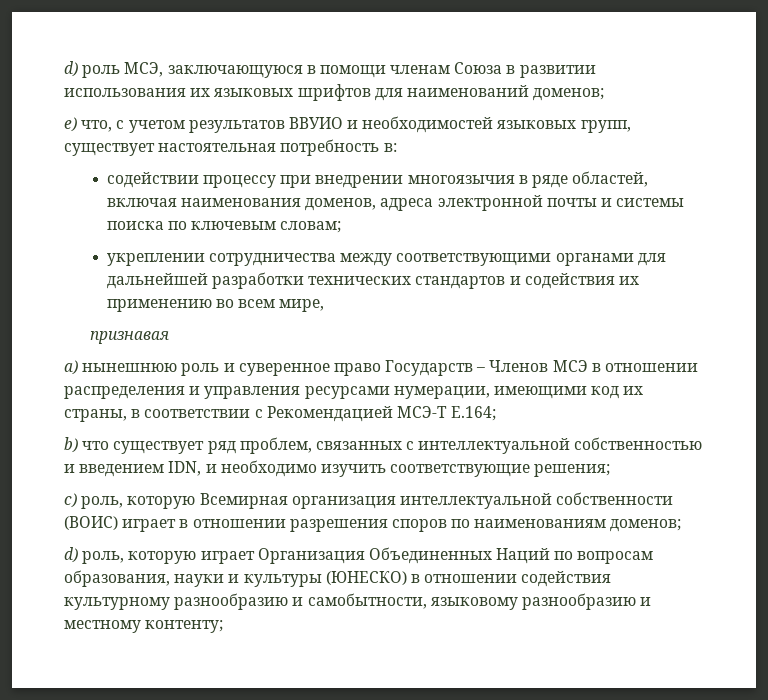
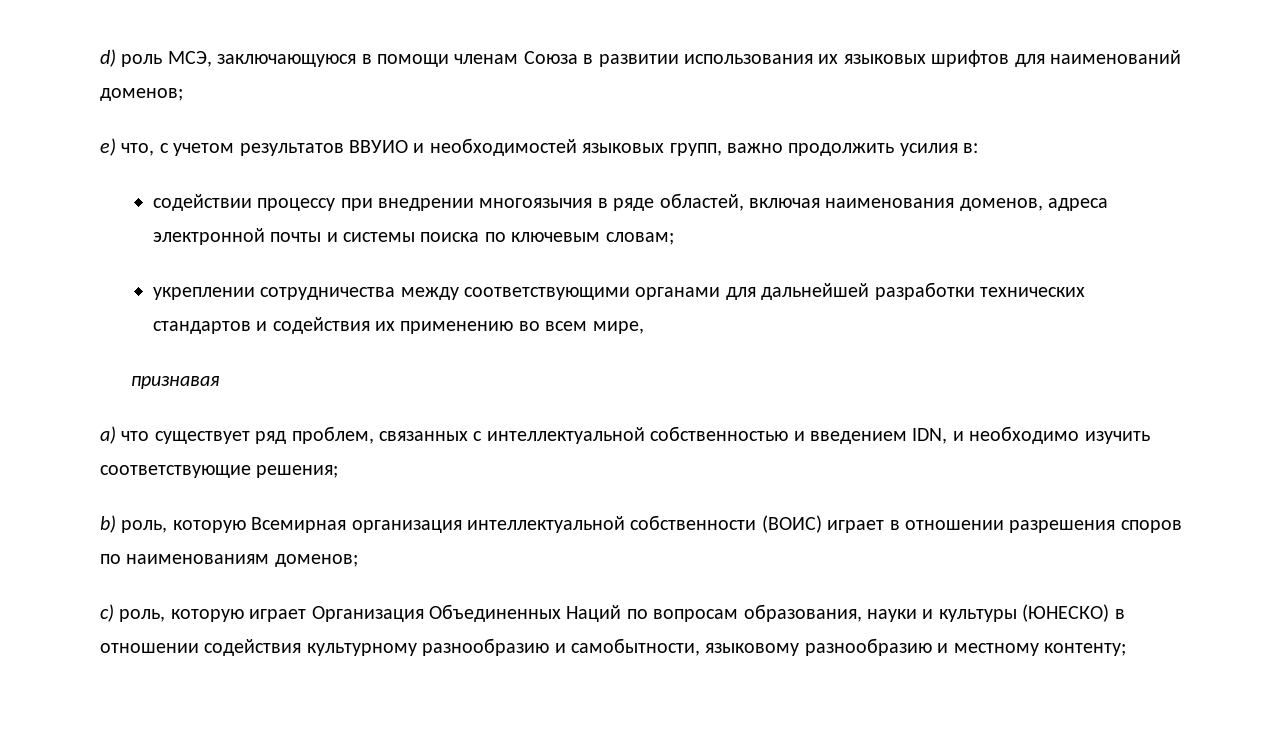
[64,139,380,156] существует настоятельная потребность -> [726,143,958,156] важно продолжить усилия
[82,360,699,376] [64,386,644,399] [64,406,497,422] [64,437,78,453] нынешнюю роль и суверенное право Государств – Членов МСЭ в отношении распределения и управления ресурсами нумерации, имеющими код их страны, в соответствии с Рекомендацией МСЭ-Т Е.164; // b) -> (116, 435) none
[64,493,77,508] с) -> [100,515,116,533] b)
[64,547,78,563] d) -> [100,604,114,622] c)

